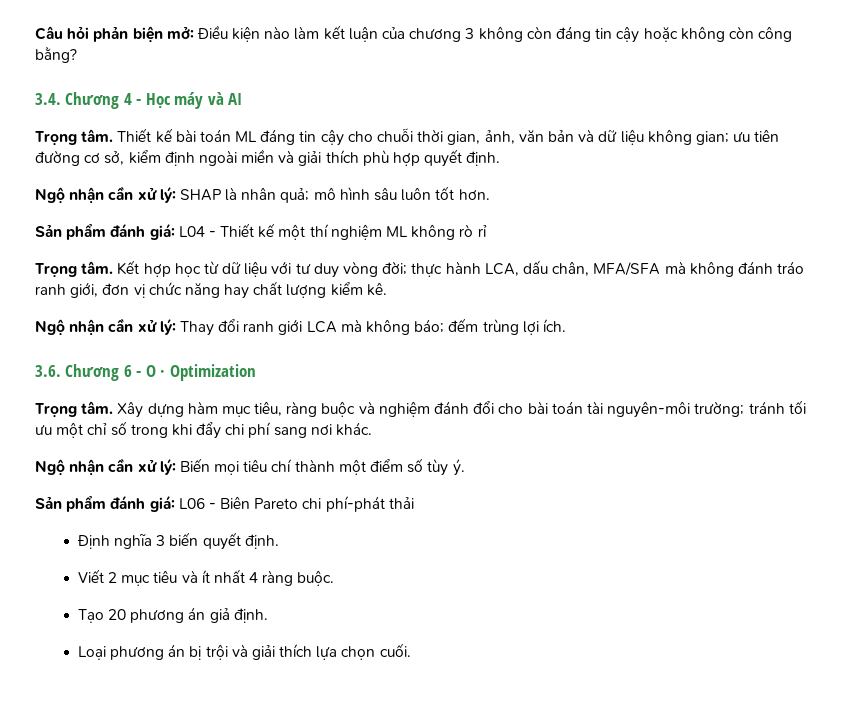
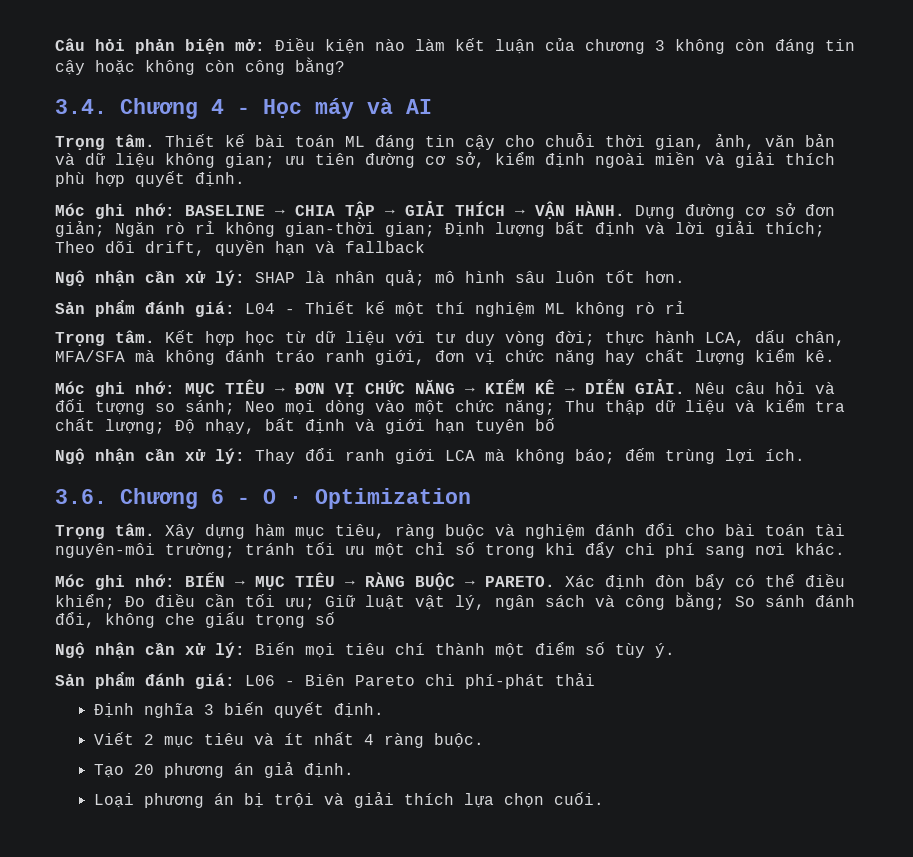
(501, 158) none -> [55,201,835,219] [55,221,825,237] [55,240,425,256] // Móc ghi nhớ: BASELINE → CHIA TẬP → GIẢI THÍCH → VẬN HÀNH. Dựng đường cơ sở đơn giản; Ngăn rò rỉ không gian-thời gian; Định lượng bất định và lời giải thích; Theo dõi drift, quyền hạn và fallback
(387, 289) none -> [55,379,835,397] [55,399,845,415] [55,418,555,434] // Móc ghi nhớ: MỤC TIÊU → ĐƠN VỊ CHỨC NĂNG → KIỂM KÊ → DIỄN GIẢI. Nêu câu hỏi và đối tượng so sánh; Neo mọi dòng vào một chức năng; Thu thập dữ liệu và kiểm tra chất lượng; Độ nhạy, bất định và giới hạn tuyên bố
(373, 429) none -> [55,572,845,590] [55,592,855,610] [55,612,335,628] // Móc ghi nhớ: BIẾN → MỤC TIÊU → RÀNG BUỘC → PARETO. Xác định đòn bẩy có thể điều khiển; Đo điều cần tối ưu; Giữ luật vật lý, ngân sách và công bằng; So sánh đánh đổi, không che giấu trọng số

